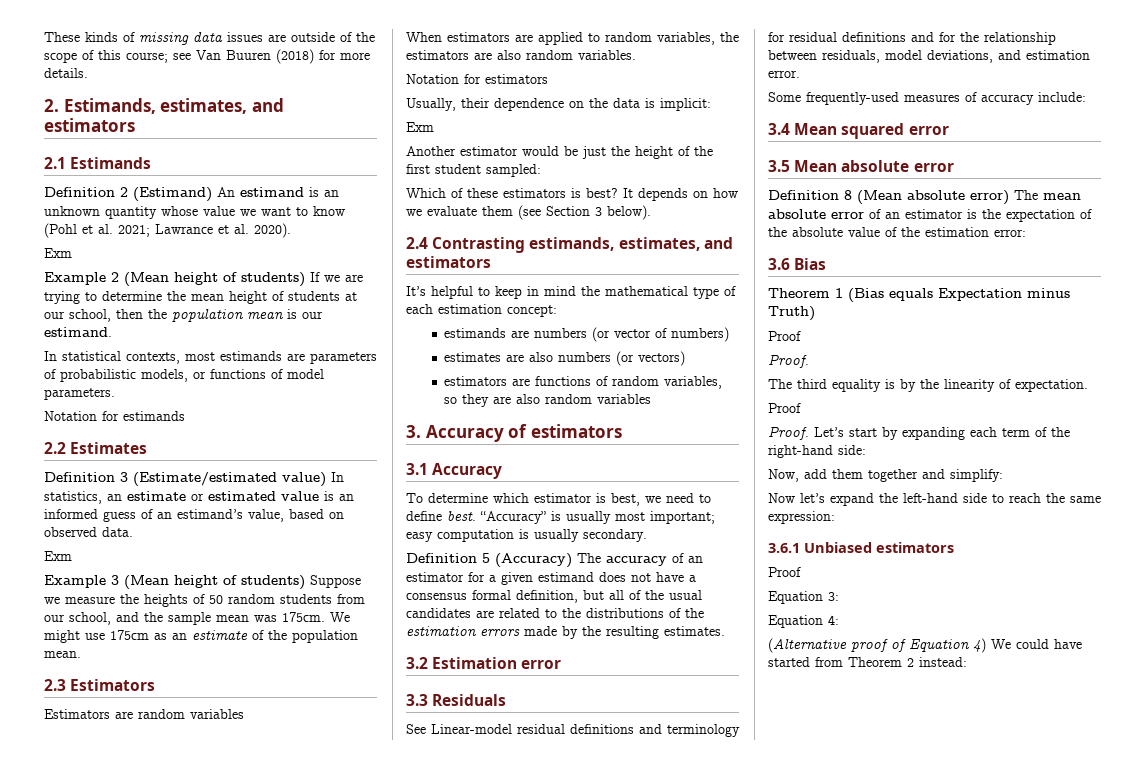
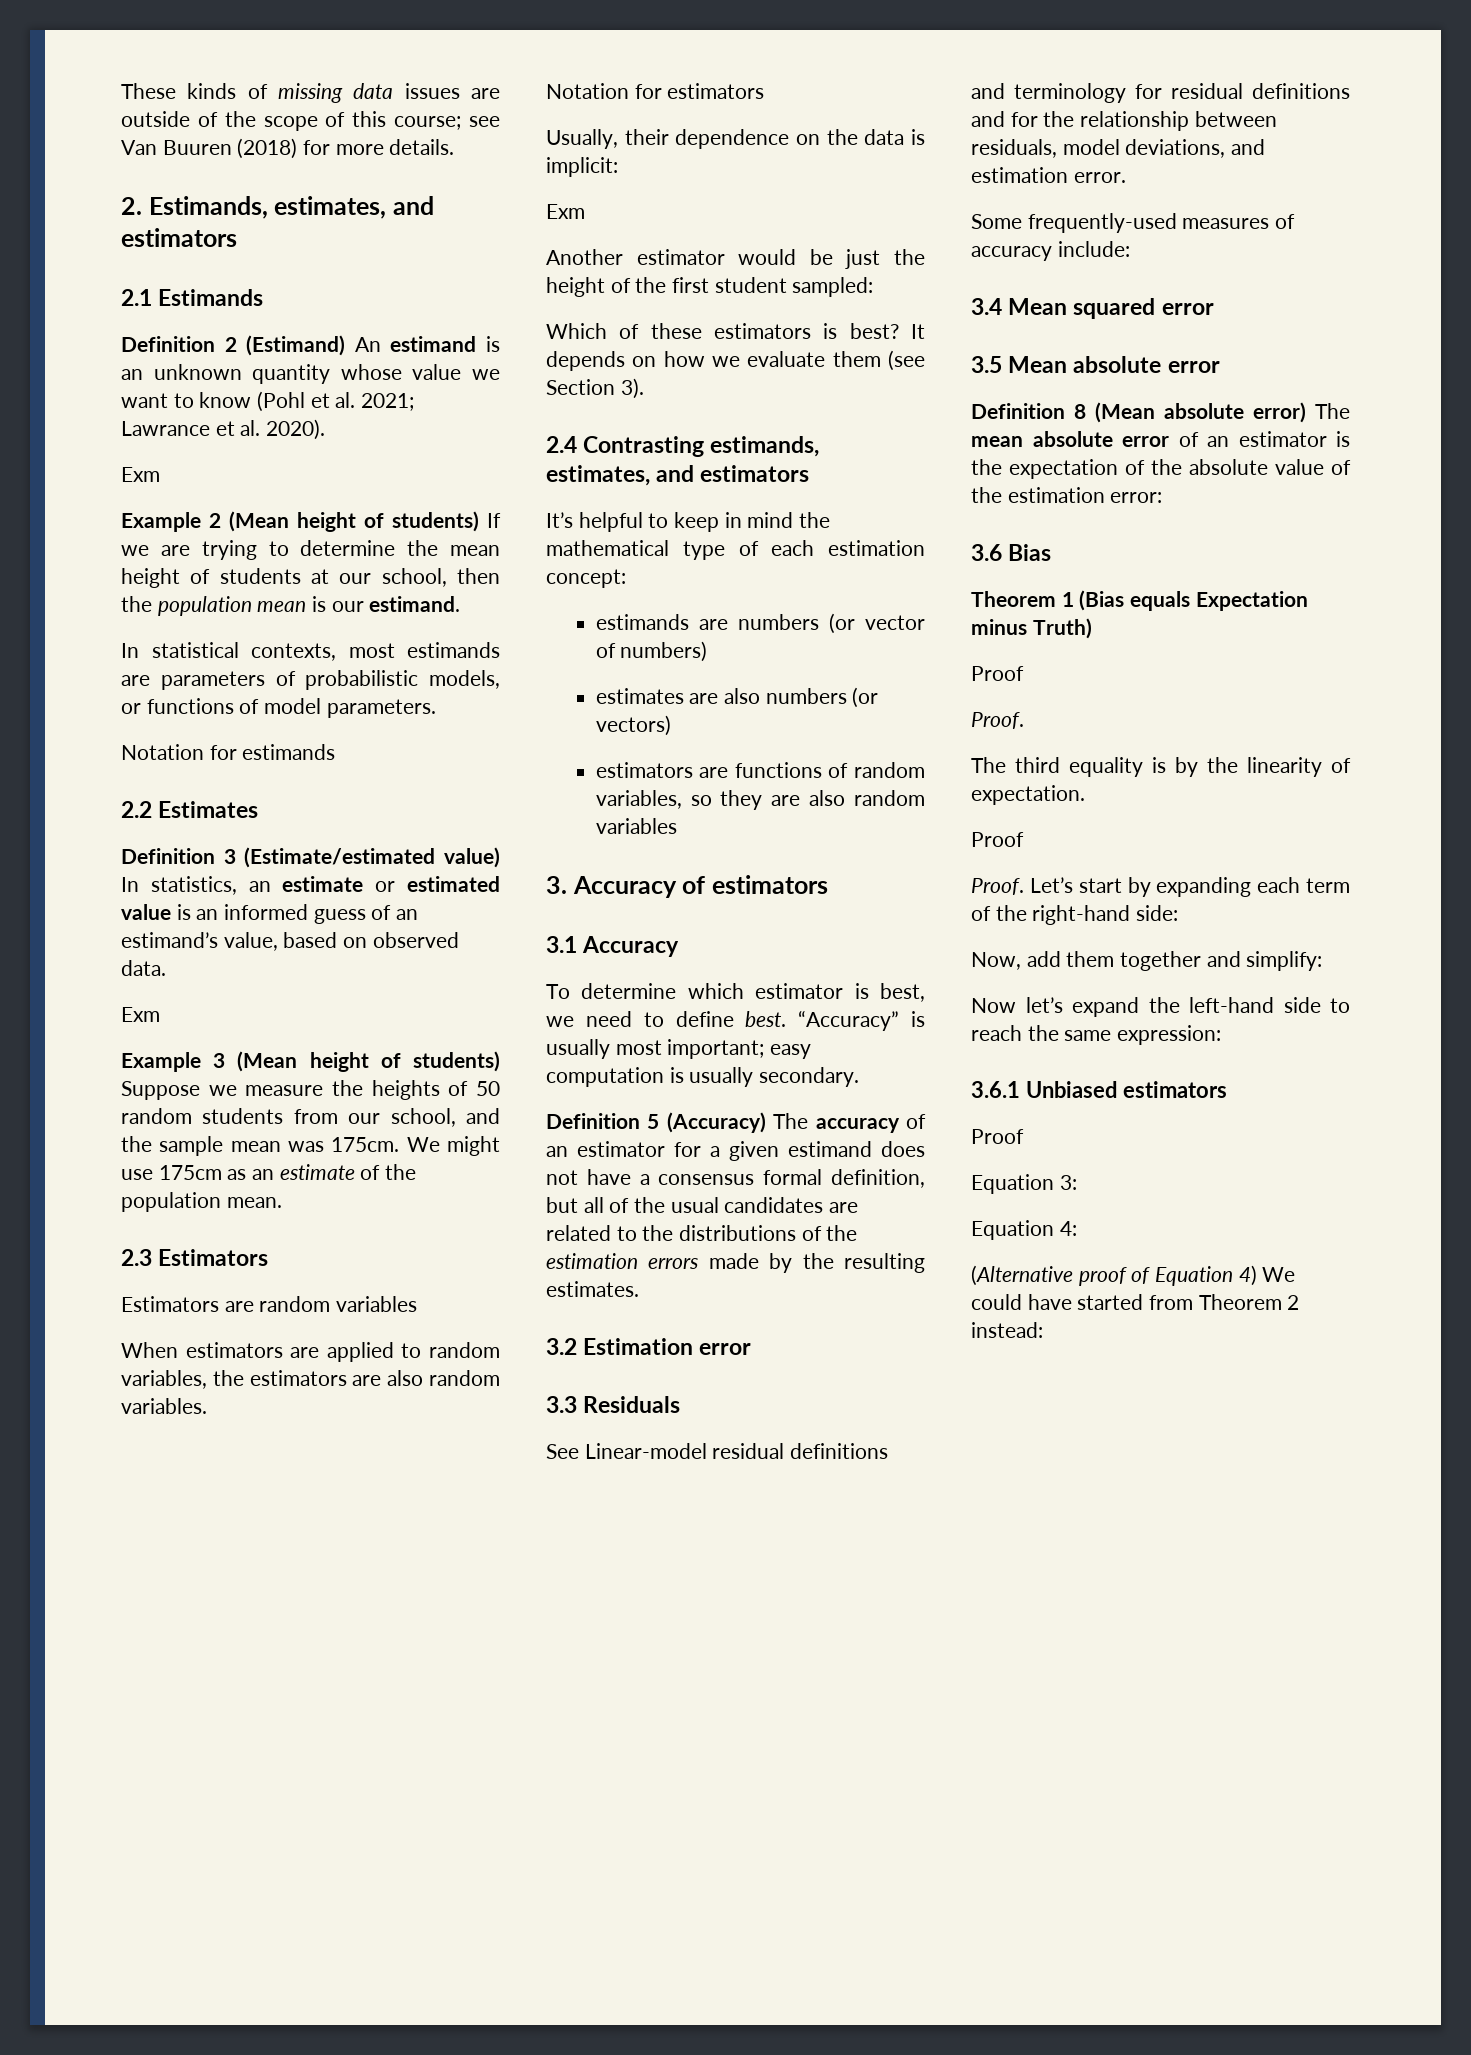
[595,205,651,220] 3 below). -> [620,378,644,399] 3).

